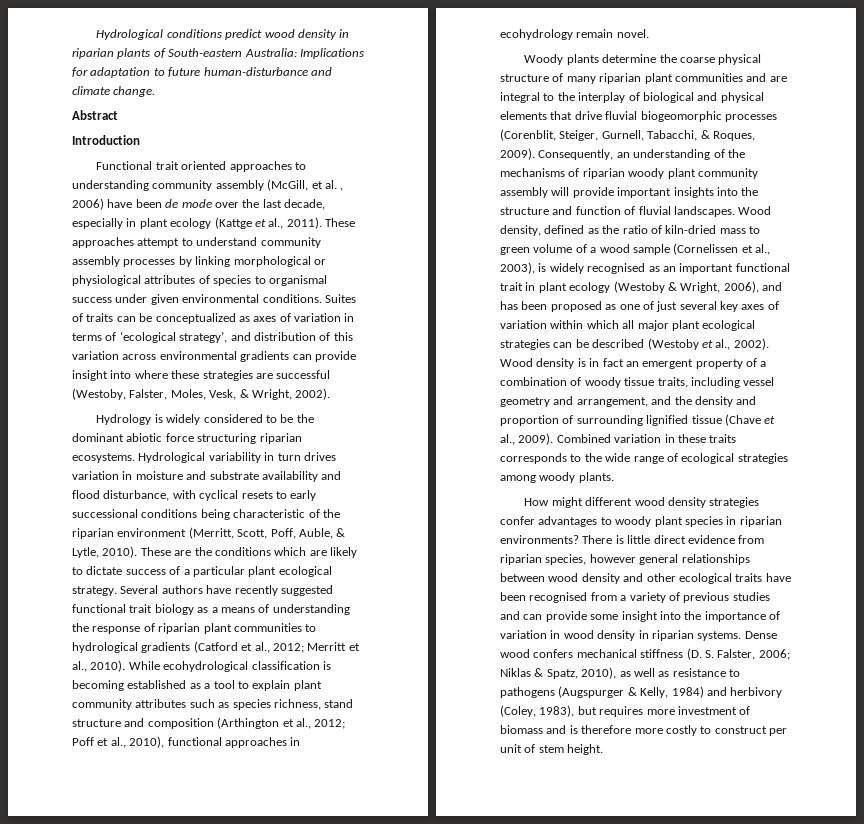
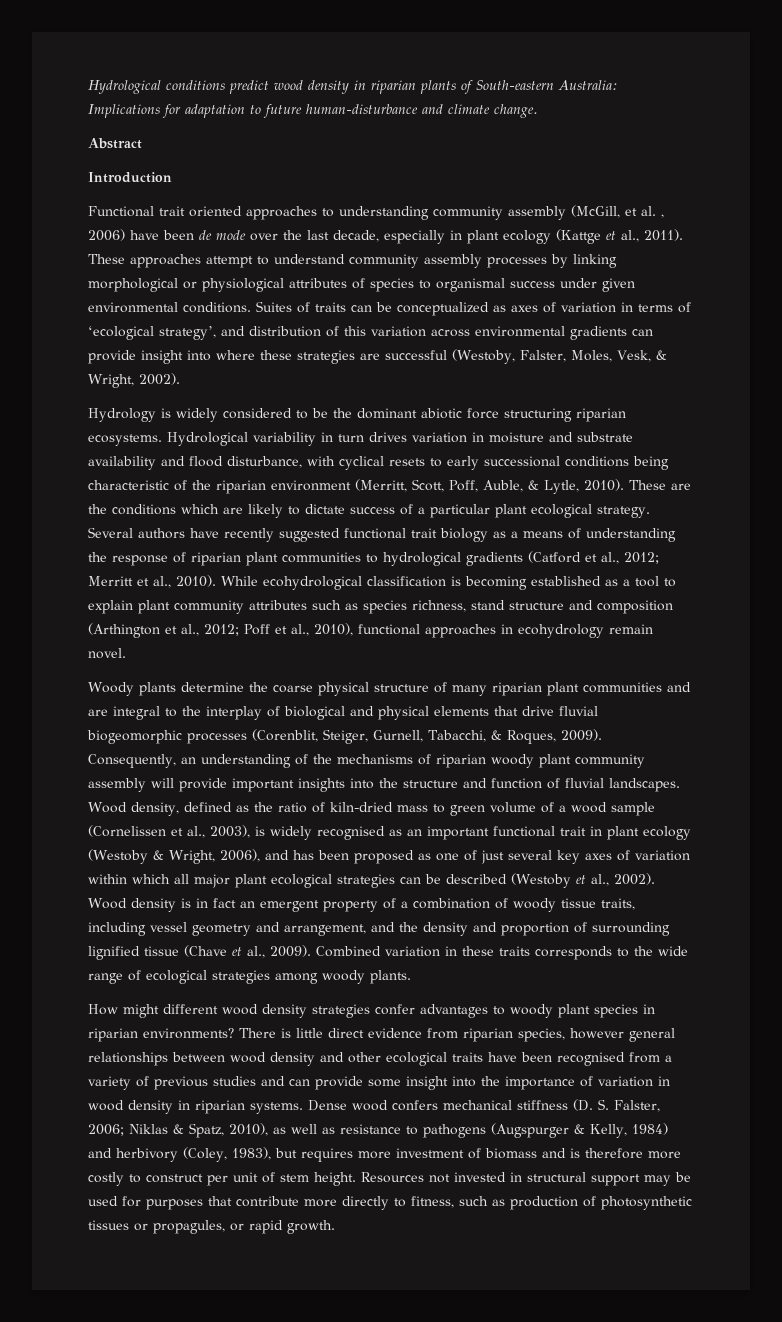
(604, 749) none -> [361,1172,691,1186] [88,1196,692,1210] [88,1220,335,1234] Resources not invested in structural support may be used for purposes that contribute more directly to fitness, such as production of photosynthetic tissues or propagules, or rapid growth.

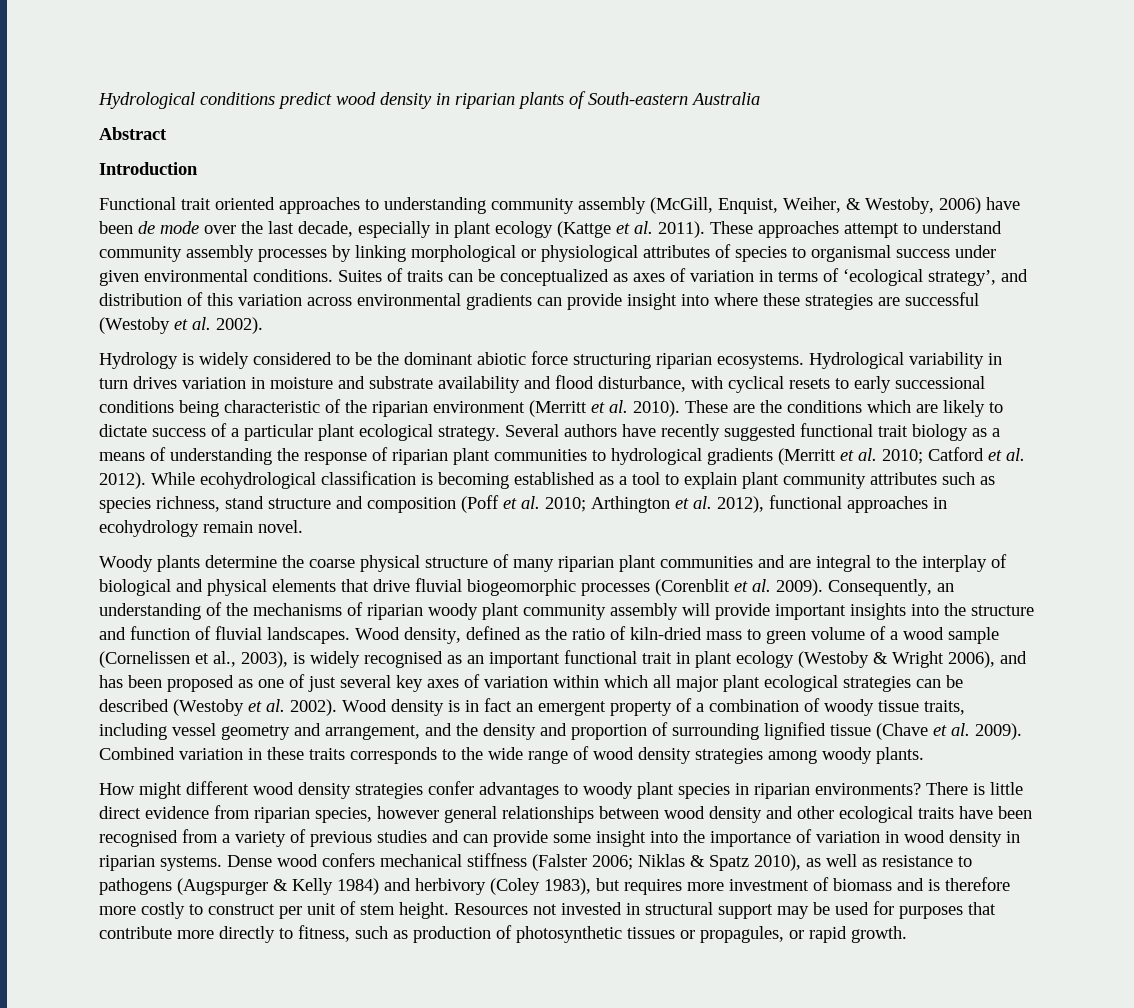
[558,80,618,90] [88,104,538,118] Australia: Implications for adaptation to future human-disturbance and climate change. -> [691,92,760,105] Australia
[625,206,664,218] et al. , -> [718,197,934,214] Enquist, Weiher, & Westoby,
[621,230,639,242] al., -> [634,221,653,234] al.
[452,349,667,364] [88,374,134,388] (Westoby, Falster, Moles, Vesk, & Wright, -> [99,317,211,334] (Westoby et al.
[355,479,579,494] (Merritt, Scott, Poff, Auble, & Lytle, -> [529,400,628,417] (Merritt et al.
[528,551,659,564] [88,575,216,588] (Catford et al., 2012; Merritt et al., 2010). -> [778,447,1025,465] [99,472,146,489] (Merritt et al. 2010; Catford et al. 2012).
[88,623,353,638] (Arthington et al., 2012; Poff et al., 2010), -> [461,495,764,513] (Poff et al. 2010; Arthington et al. 2012),
[252,729,556,744] (Corenblit, Steiger, Gurnell, Tabacchi, & Roques, -> [655,579,771,596] (Corenblit et al.
[169,850,215,864] Wright, -> [892,651,944,668] Wright
[591,874,609,886] al., -> [266,699,285,712] al.
[247,946,265,958] al., -> [951,723,970,736] al.
[146,970,207,984] ecological -> [593,747,691,764] wood density
[573,1099,660,1112] (D. S. Falster, -> [532,854,587,871] (Falster
[189,1123,224,1138] Spatz, -> [709,855,749,871] Spatz
[590,1124,627,1138] Kelly, -> [292,878,333,895] Kelly
[183,1147,227,1162] (Coley, -> [490,878,540,895] (Coley

